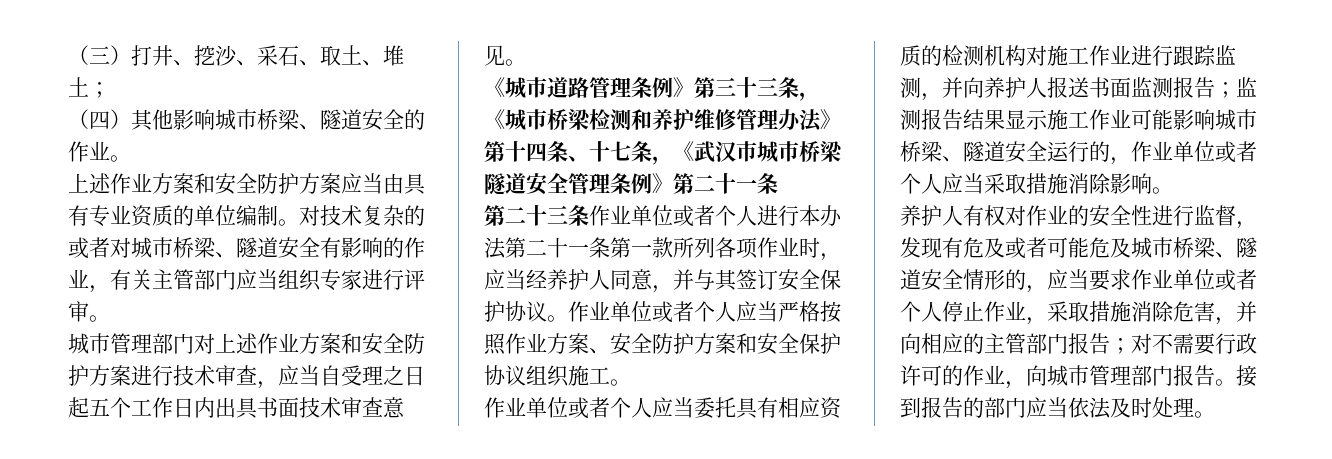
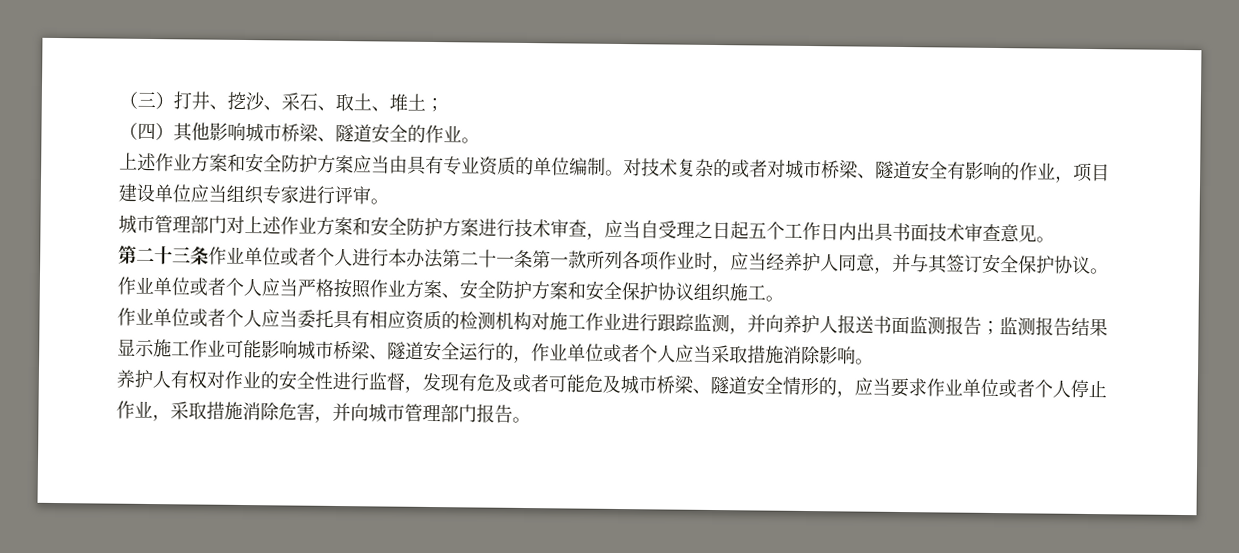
[110,269,236,290] 有关主管部门 -> [1073,162,1110,183] [118,183,191,203] 项目建设单位
[484,77,820,101] [484,108,841,132] [484,140,843,165] [484,173,778,195] // 《城市道路管理条例》第三十三条，《城市桥梁检测和养护维修管理办法》第十四条、十七条，《武汉市城市桥梁隧道安全管理条例》第二十一条 -> (1055, 239) none
[921,333,1257,355] [900,365,1047,389] 相应的主管部门报告；对不需要行政许可的作业，向 -> (369, 412) none
[1236,365,1257,387] [900,397,1215,419] 接到报告的部门应当依法及时处理。 -> (531, 420) none

